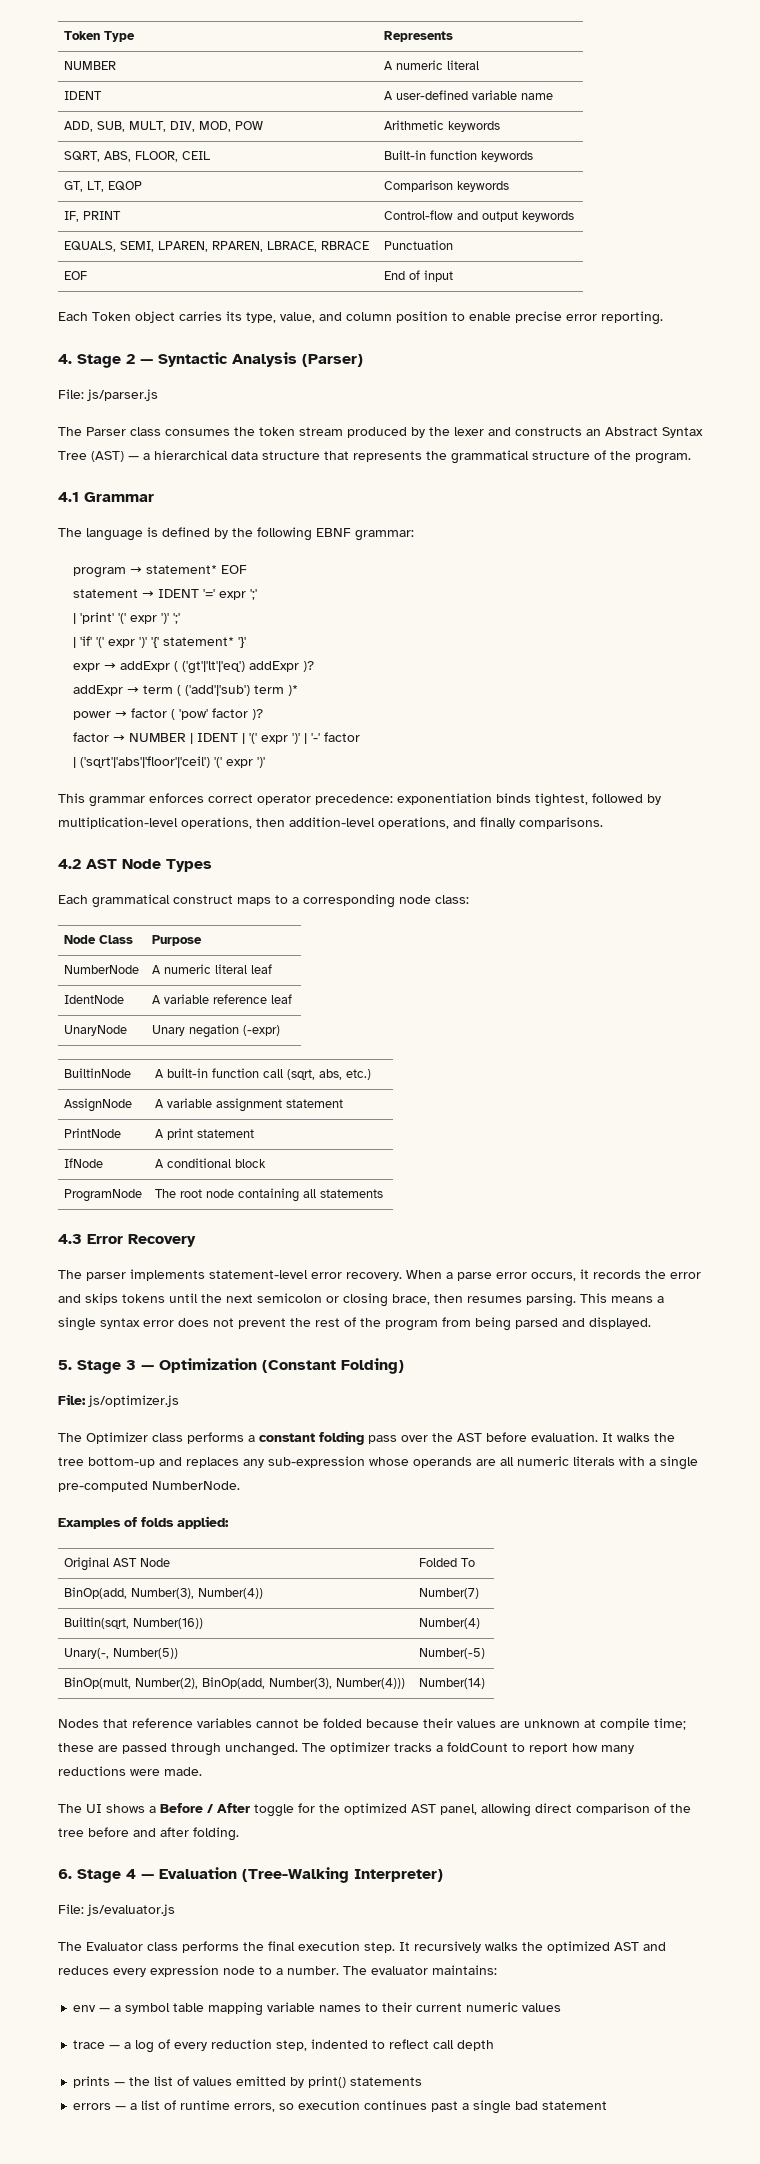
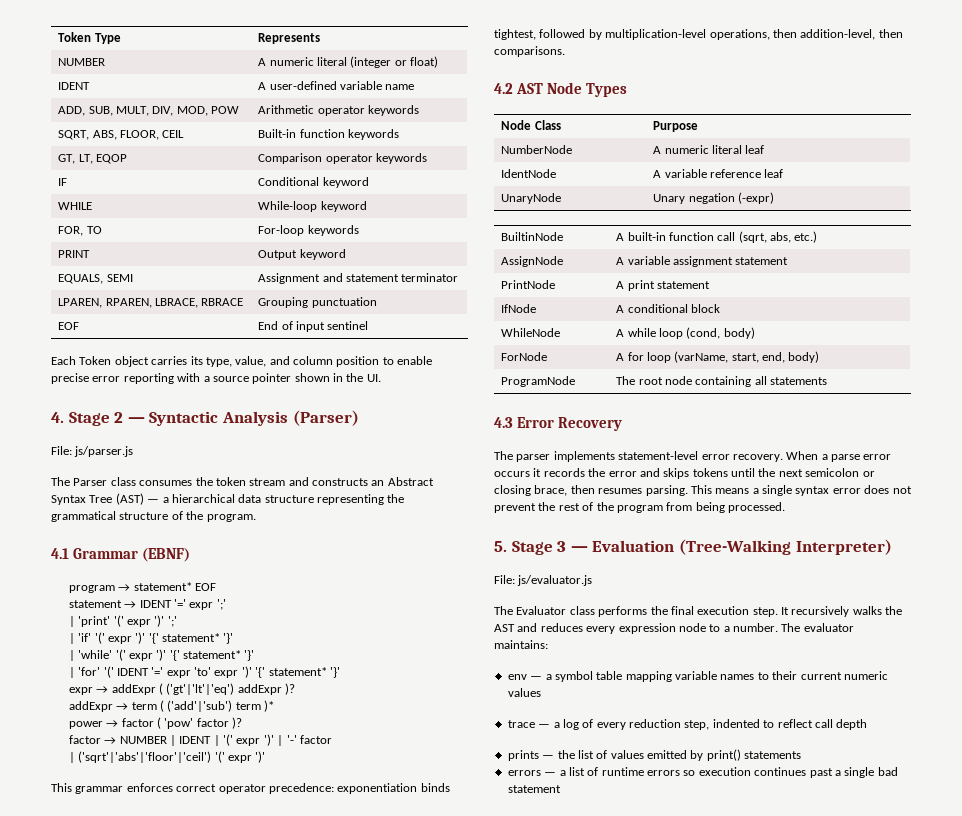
(480, 65) none -> [350,56,439,68] (integer or float)
(445, 125) none -> [317,106,365,116] operator
[457,181,510,192] [64,211,122,222] [384,210,575,222] [64,241,155,252] keywords // IF, PRINT | Control-flow and output keywords // EQUALS, SEMI, -> [325,153,427,164] [58,178,68,186] [258,177,369,188] [58,202,93,210] [258,201,367,212] [58,226,102,236] [258,225,359,236] [58,250,91,258] [258,249,346,260] [58,274,133,284] [258,273,459,284] operator keywords // IF | Conditional keyword // WHILE | While-loop keyword // FOR, TO | For-loop keywords // PRINT | Output keyword // EQUALS, SEMI | Assignment and statement terminator //
[384,240,454,250] Punctuation -> [258,297,377,308] Grouping punctuation
(454, 276) none -> [327,321,369,330] sentinel
[601,311,663,325] reporting. -> [123,373,381,384] reporting with a source pointer shown in the UI.
[347,427,484,438] produced by the lexer -> (286, 482) none
[324,451,422,462] that represents -> [317,494,384,505] representing
[58,527,414,541] // The language is defined by the following EBNF grammar: -> [142,548,191,562] (EBNF)
(247, 642) none -> [68,649,255,661] [68,666,340,678] // | 'while' '(' expr ')' '{' statement* '}' // | 'for' '(' IDENT '=' expr 'to' expr ')' '{' statement* '}'
[289,817,515,829] addition-level operations, and finally -> [800,29,903,40] addition-level, then
[58,894,469,908] // Each grammatical construct maps to a corresponding node class: -> (628, 90) none
(267, 1163) none -> [501,328,561,337] [616,327,755,339] [501,352,548,361] [616,351,820,363] // WhileNode | A while loop (cond, body) // ForNode | A for loop (varName, start, end, body)
[531,1272,576,1281] occurs, -> [494,471,530,477] occurs
[515,1317,651,1329] parsed and displayed. -> [728,502,785,513] processed.
[159,1358,404,1374] [58,1394,179,1407] [58,1431,675,1445] [58,1456,698,1470] [58,1481,240,1492] [58,1516,229,1529] [64,1557,171,1571] [419,1558,476,1567] [64,1587,264,1599] [419,1588,480,1599] [64,1617,204,1629] [419,1618,481,1629] [64,1648,179,1659] [419,1648,486,1659] [64,1677,406,1689] [419,1678,486,1689] [58,1718,686,1730] [58,1742,634,1756] [58,1766,202,1776] [58,1803,691,1817] [58,1827,239,1841] [58,1869,154,1883] Optimization (Constant Folding) // File: js/optimizer.js // The Optimizer class performs a constant folding pass over the AST before evaluation. It walks the tree bottom-up and replaces any sub-expression whose operands are all numeric literals with a single pre-computed NumberNode. // Examples of folds applied: // Original AST Node | Folded To // BinOp(add, Number(3), Number(4)) | Number(7) // Builtin(sqrt, Number(16)) | Number(4) // Unary(-, Number(5)) | Number(-5) // BinOp(mult, Number(2), BinOp(add, Number(3), Number(4))) | Number(14) // Nodes that reference variables cannot be folded because their values are unknown at compile time; these are passed through unchanged. The optimizer tracks a foldCount to report how many reductions were made. // The UI shows a Before / After toggle for the optimized AST panel, allowing direct comparison of the tree before and after folding. // 6. Stage 4 — -> (588, 549) none
[547,1941,610,1953] optimized -> (903, 610) none
[234,2103,276,2112] errors, -> [647,770,680,776] errors

